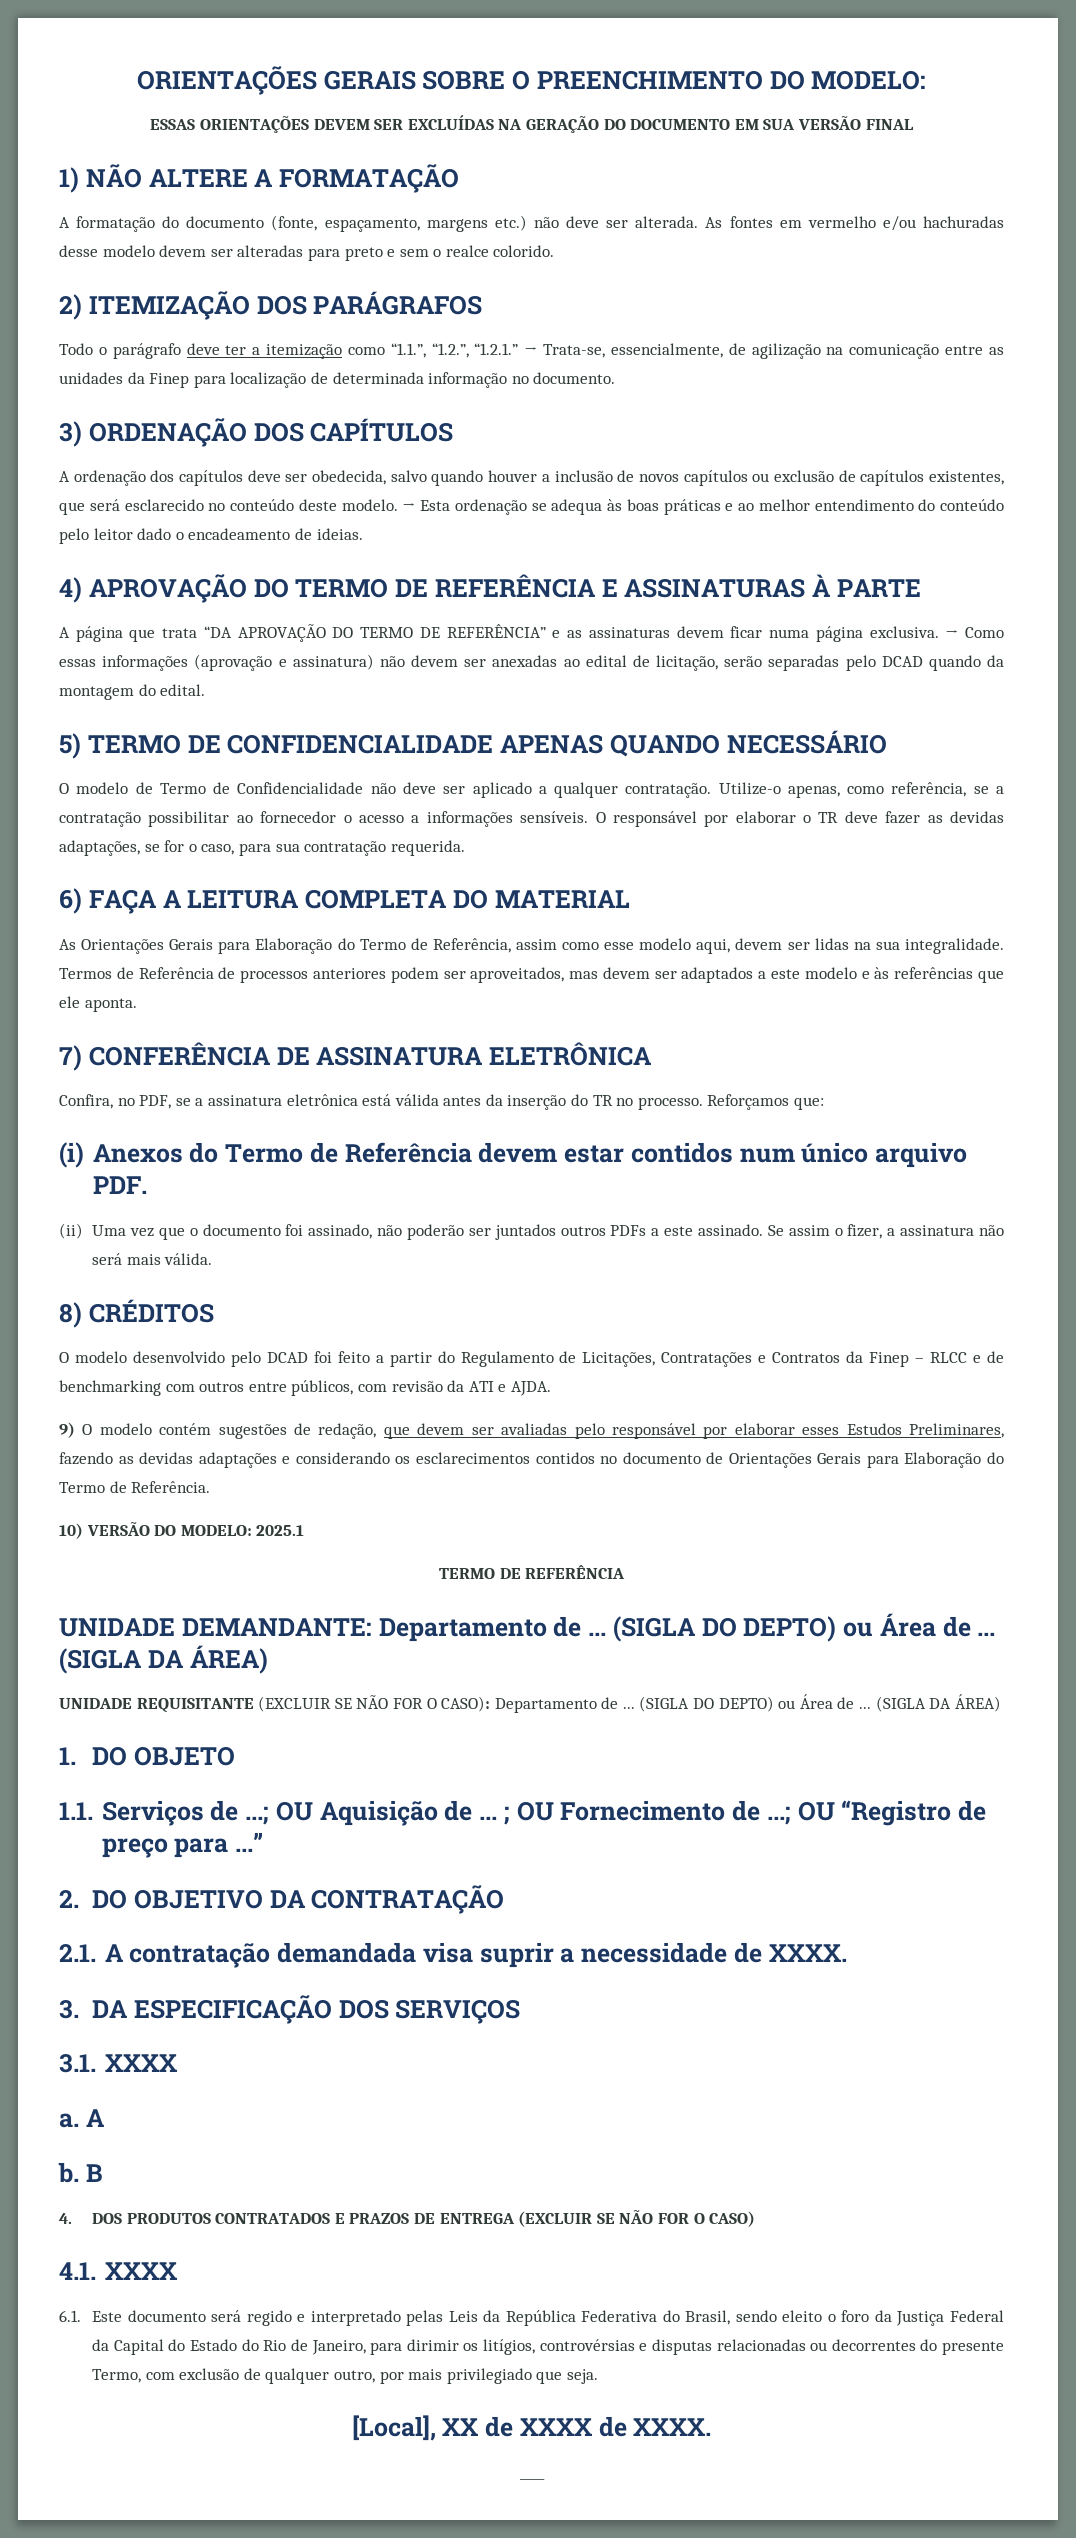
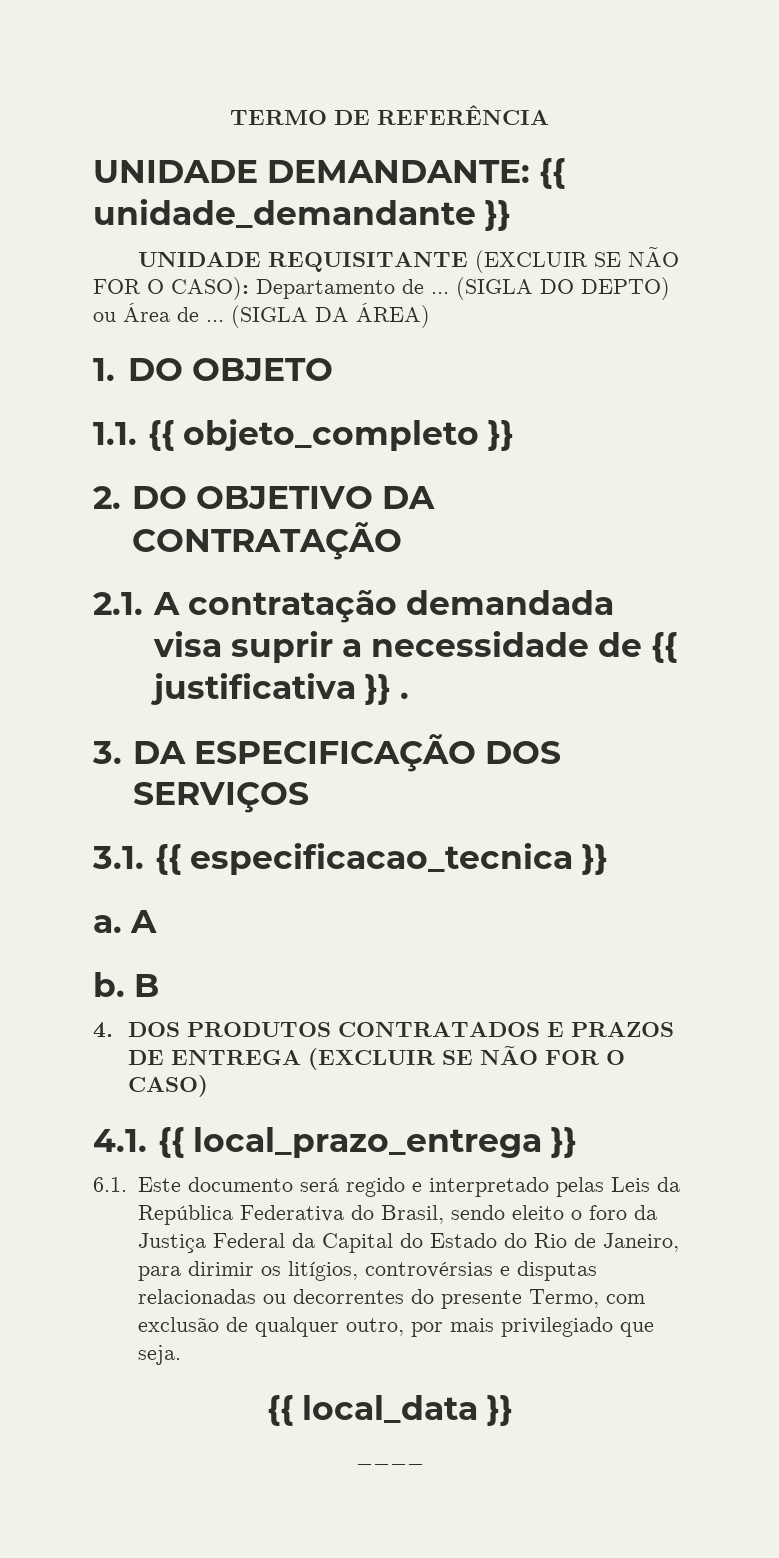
[136,66,927,95] [150,115,914,133] [59,164,459,193] [59,215,1004,232] [59,245,555,261] [59,291,483,320] [59,343,1005,359] [59,372,616,388] [59,418,454,447] [59,470,1005,486] [59,499,1004,515] [59,528,363,544] [59,574,921,603] [59,624,1004,642] [59,654,1004,671] [59,684,206,700] [59,730,887,759] [59,782,1005,798] [59,811,1005,827] [59,840,465,856] [59,888,630,914] [59,938,1004,954] [59,967,1004,983] [59,996,137,1012] [59,1042,651,1071] [59,1094,825,1110] [59,1142,967,1168] [92,1176,147,1194] [59,1223,1004,1240] [92,1253,213,1265] [59,1299,214,1328] [59,1351,1005,1367] [59,1380,551,1396] [59,1422,1004,1439] [59,1452,1004,1468] [59,1481,211,1493] [59,1522,305,1539] ORIENTAÇÕES GERAIS SOBRE O PREENCHIMENTO DO MODELO: // ESSAS ORIENTAÇÕES DEVEM SER EXCLUÍDAS NA GERAÇÃO DO DOCUMENTO EM SUA VERSÃO FINAL // 1) NÃO ALTERE A FORMATAÇÃO // A formatação do documento (fonte, espaçamento, margens etc.) não deve ser alterada. As fontes em vermelho e/ou hachuradas desse modelo devem ser alteradas para preto e sem o realce colorido. // 2) ITEMIZAÇÃO DOS PARÁGRAFOS // Todo o parágrafo deve ter a itemização como “1.1.”, “1.2.”, “1.2.1.” → Trata-se, essencialmente, de agilização na comunicação entre as unidades da Finep para localização de determinada informação no documento. // 3) ORDENAÇÃO DOS CAPÍTULOS // A ordenação dos capítulos deve ser obedecida, salvo quando houver a inclusão de novos capítulos ou exclusão de capítulos existentes, que será esclarecido no conteúdo deste modelo. → Esta ordenação se adequa às boas práticas e ao melhor entendimento do conteúdo pelo leitor dado o encadeamento de ideias. // 4) APROVAÇÃO DO TERMO DE REFERÊNCIA E ASSINATURAS À PARTE // A página que trata “DA APROVAÇÃO DO TERMO DE REFERÊNCIA” e as assinaturas devem ficar numa página exclusiva. → Como essas informações (aprovação e assinatura) não devem ser anexadas ao edital de licitação, serão separadas pelo DCAD quando da montagem do edital. // 5) TERMO DE CONFIDENCIALIDADE APENAS QUANDO NECESSÁRIO // O modelo de Termo de Confidencialidade não deve ser aplicado a qualquer contratação. Utilize-o apenas, como referência, se a contratação possibilitar ao fornecedor o acesso a informações sensíveis. O responsável por elaborar o TR deve fazer as devidas adaptações, se for o caso, para sua contratação requerida. // 6) FAÇA A LEITURA COMPLETA DO MATERIAL // As Orientações Gerais para Elaboração do Termo de Referência, assim como esse modelo aqui, devem ser lidas na sua integralidade. Termos de Referência de processos anteriores podem ser aproveitados, mas devem ser adaptados a este modelo e às referências que ele aponta. // 7) CONFERÊNCIA DE ASSINATURA ELETRÔNICA // Confira, no PDF, se a assinatura eletrônica está válida antes da inserção do TR no processo. Reforçamos que: // (i) Anexos do Termo de Referência devem estar contidos num único arquivo PDF. // (ii) Uma vez que o documento foi assinado, não poderão ser juntados outros PDFs a este assinado. Se assim o fizer, a assinatura não será mais válida. // 8) CRÉDITOS // O modelo desenvolvido pelo DCAD foi feito a partir do Regulamento de Licitações, Contratações e Contratos da Finep – RLCC e de benchmarking com outros entre públicos, com revisão da ATI e AJDA. // 9) O modelo contém sugestões de redação, que devem ser avaliadas pelo responsável por elaborar esses Estudos Preliminares, fazendo as devidas adaptações e considerando os esclarecimentos contidos no documento de Orientações Gerais para Elaboração do Termo de Referência. // 10) VERSÃO DO MODELO: 2025.1 // -> (230, 117) none
[378,1613,996,1642] [59,1645,268,1674] Departamento de ... (SIGLA DO DEPTO) ou Área de ... (SIGLA DA ÁREA) -> [539,158,565,189] [93,199,511,231] {{ unidade_demandante }}
[101,1800,986,1826] [101,1832,263,1858] Serviços de ...; OU Aquisição de ... ; OU Fornecimento de ...; OU “Registro de preço para ...” -> [147,419,514,451] {{ objeto_completo }}
[768,1944,847,1962] XXXX. -> [650,632,677,663] [149,673,409,705] {{ justificativa }} .
[104,2054,178,2072] XXXX -> [154,843,608,875] {{ especificacao_tecnica }}
[104,2262,178,2280] XXXX -> [157,1127,577,1158] {{ local_prazo_entrega }}
[351,2415,712,2441] [Local], XX de XXXX de XXXX. -> [266,1395,513,1426] {{ local_data }}

